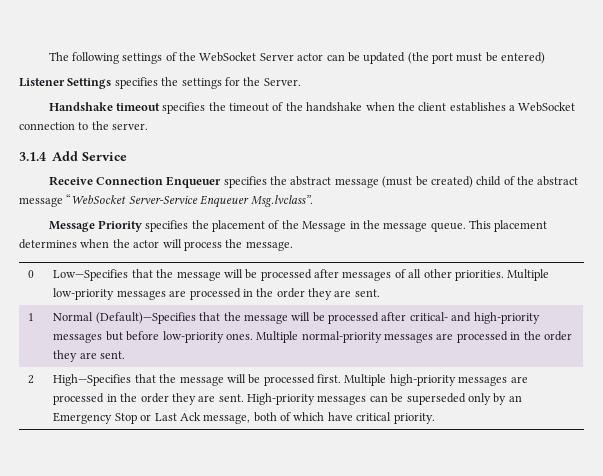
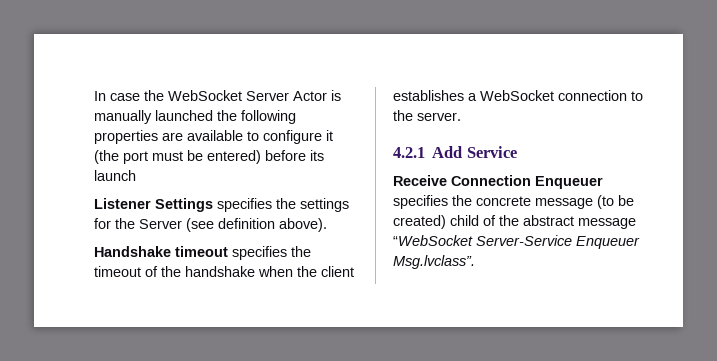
[48,52,406,64] The following settings of the WebSocket Server actor can be updated -> [94,90,341,101] [94,110,296,124] [94,130,333,144] In case the WebSocket Server Actor is manually launched the following properties are available to configure it
(546, 58) none -> [265,150,324,161] [94,170,136,181] before its launch
[263,78,301,86] Server. -> [139,218,327,232] Server (see definition above).
[19,152,46,161] 3.1.4 -> [393,147,425,158] 4.2.1
[290,176,413,188] abstract message (must -> [476,195,614,209] concrete message (to
[48,220,548,232] [19,239,293,251] [28,270,35,278] [53,269,550,281] [53,288,380,300] [28,313,35,321] [53,312,540,324] [53,331,572,343] [53,350,126,362] [28,375,35,384] [53,374,528,386] [53,393,522,405] [53,412,435,424] // Message Priority specifies the placement of the Message in the message queue. This placement determines when the actor will process the message. // 0 | Low—Specifies that the message will be processed after messages of all other priorities. Multiple low-priority messages are processed in the order they are sent. // 1 | Normal (Default)—Specifies that the message will be processed after critical- and high-priority messages but before low-priority ones. Multiple normal-priority messages are processed in the order they are sent. // 2 | High—Specifies that the message will be processed first. Multiple high-priority messages are processed in the order they are sent. High-priority messages can be superseded only by an Emergency Stop or Last Ack message, both of which have critical priority. -> (475, 262) none

